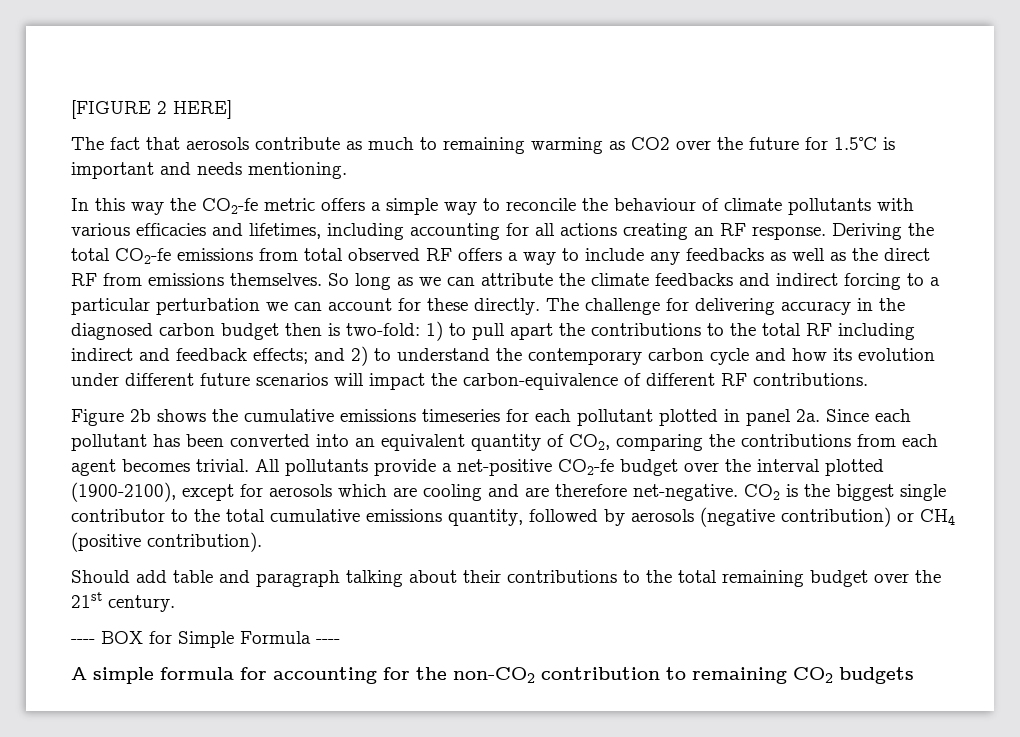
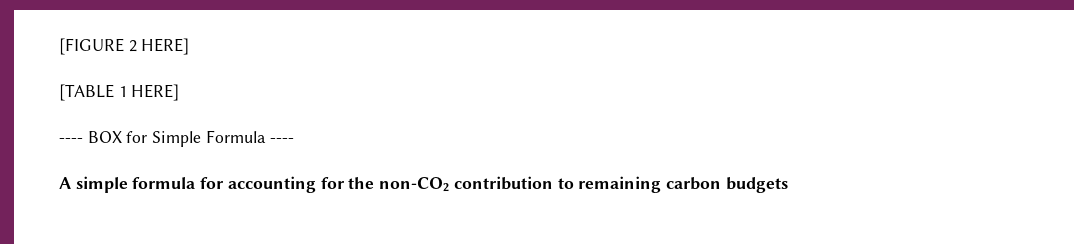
[71,137,895,154] [71,162,347,179] [71,198,914,215] [71,223,934,240] [71,248,930,265] [71,273,940,290] [71,298,905,315] [71,321,915,341] [71,346,935,366] [71,373,868,390] [71,409,911,426] [71,434,938,451] [71,459,884,476] [71,482,946,502] [71,507,955,527] [71,532,262,552] [71,570,941,587] [71,592,175,612] The fact that aerosols contribute as much to remaining warming as CO2 over the future for 1.5℃ is important and needs mentioning. // In this way the CO2-fe metric offers a simple way to reconcile the behaviour of climate pollutants with various efficacies and lifetimes, including accounting for all actions creating an RF response. Deriving the total CO2-fe emissions from total observed RF offers a way to include any feedbacks as well as the direct RF from emissions themselves. So long as we can attribute the climate feedbacks and indirect forcing to a particular perturbation we can account for these directly. The challenge for delivering accuracy in the diagnosed carbon budget then is two-fold: 1) to pull apart the contributions to the total RF including indirect and feedback effects; and 2) to understand the contemporary carbon cycle and how its evolution under different future scenarios will impact the carbon-equivalence of different RF contributions. // Figure 2b shows the cumulative emissions timeseries for each pollutant plotted in panel 2a. Since each pollutant has been converted into an equivalent quantity of CO2, comparing the contributions from each agent becomes trivial. All pollutants provide a net-positive CO2-fe budget over the interval plotted (1900-2100), except for aerosols which are cooling and are therefore net-negative. CO2 is the biggest single contributor to the total cumulative emissions quantity, followed by aerosols (negative contribution) or CH4 (positive contribution). // Should add table and paragraph talking about their contributions to the total remaining budget over the 21st century. -> [59,84,180,101] [TABLE 1 HERE]
[793,667,833,683] CO2 -> [665,177,721,190] carbon

